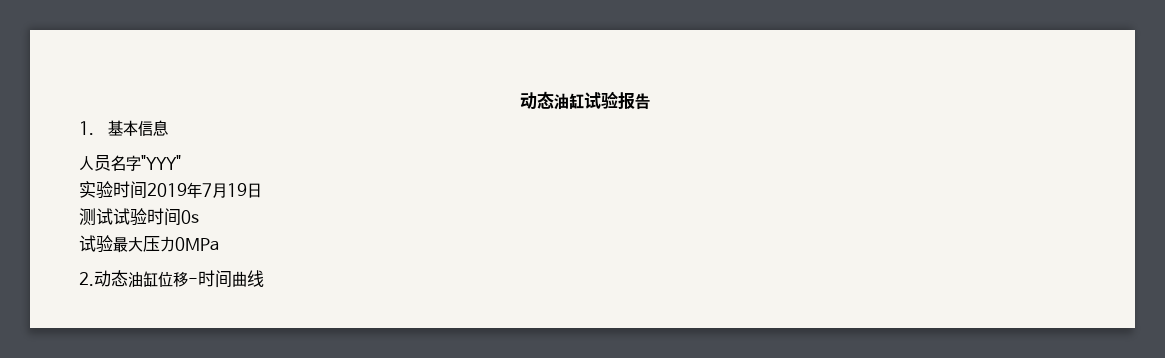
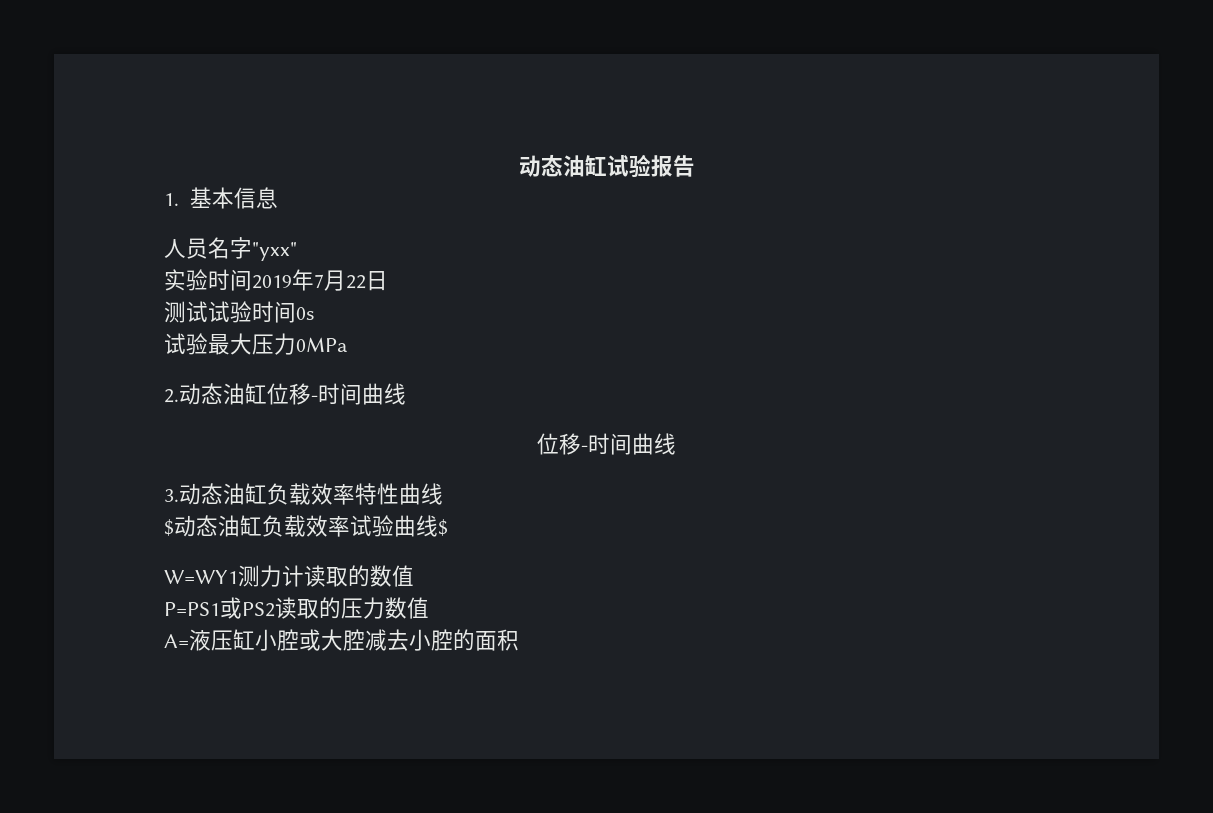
[141,155,181,170] "YYY" -> [252,242,297,261] "yxx"
[227,183,247,197] 19 -> [346,275,366,289] 22
(264, 278) none -> [537,433,676,455] [164,483,443,505] [164,515,448,537] [164,565,414,587] [164,597,429,619] [164,629,519,651] // 位移-时间曲线 // 3.动态油缸负载效率特性曲线 // $动态油缸负载效率试验曲线$ // W=WY1测力计读取的数值 // P=PS1或PS2读取的压力数值 // A=液压缸小腔或大腔减去小腔的面积

